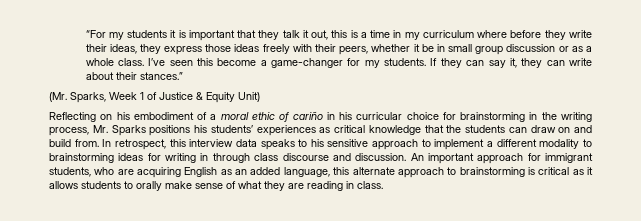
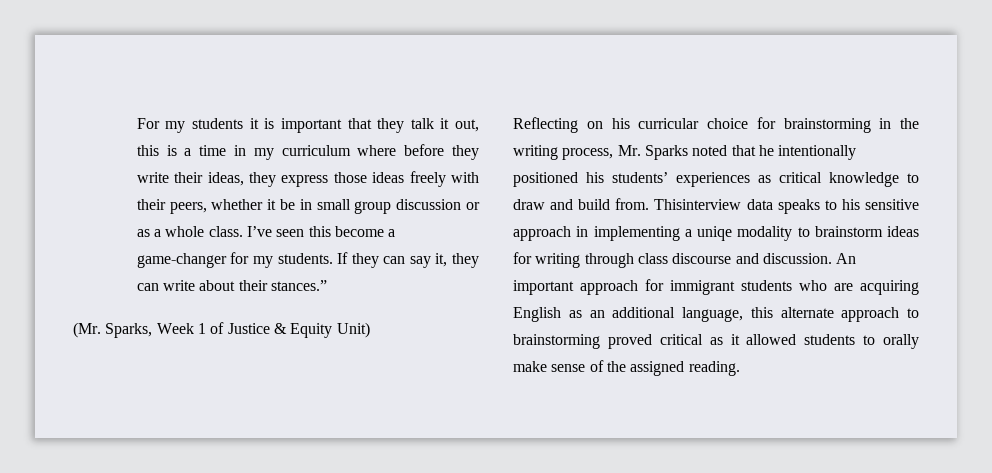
[85,30,106,38] “For -> [136,118,160,129] For
[133,111,353,122] embodiment of a moral ethic of cariño in his -> (630, 123) none
[149,125,191,136] positions -> [692,145,857,160] [513,172,578,187] noted that he intentionally positioned
[424,125,592,133] [49,139,234,150] that the students can draw on and build from. In retrospect, this interview -> [907,173,919,183] [513,198,742,210] to draw and build from. Thisinterview
[421,139,537,150] to implement a different -> [576,226,732,241] in implementing a uniqe
[49,153,114,163] brainstorming -> [814,226,883,237] brainstorm
[200,153,209,161] in -> (581, 260) none
[49,167,91,177] students, -> [741,280,792,291] students
[250,167,281,175] added -> [612,307,676,318] additional
[527,167,535,175] is -> [607,334,652,349] proved
[49,181,78,189] allows -> [746,334,797,345] allowed
[238,181,383,191] what they are reading in class. -> [606,361,740,376] the assigned reading.

